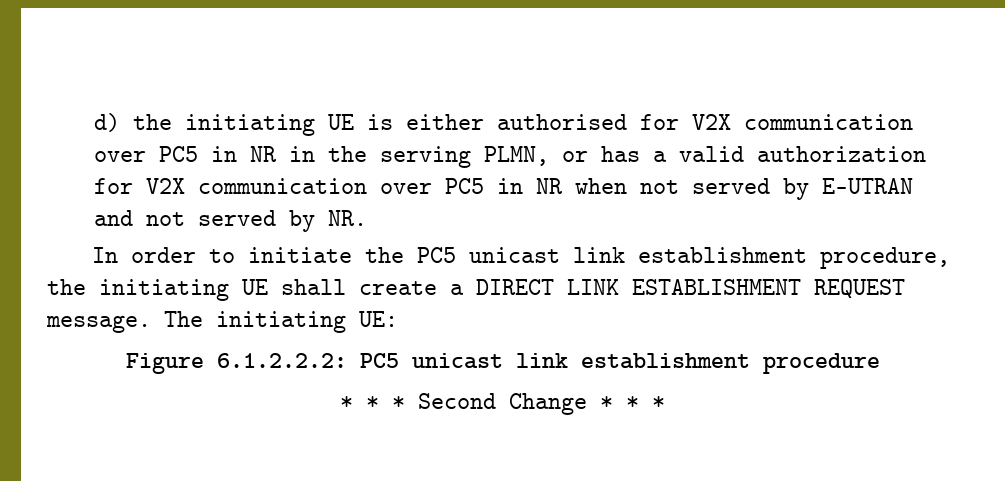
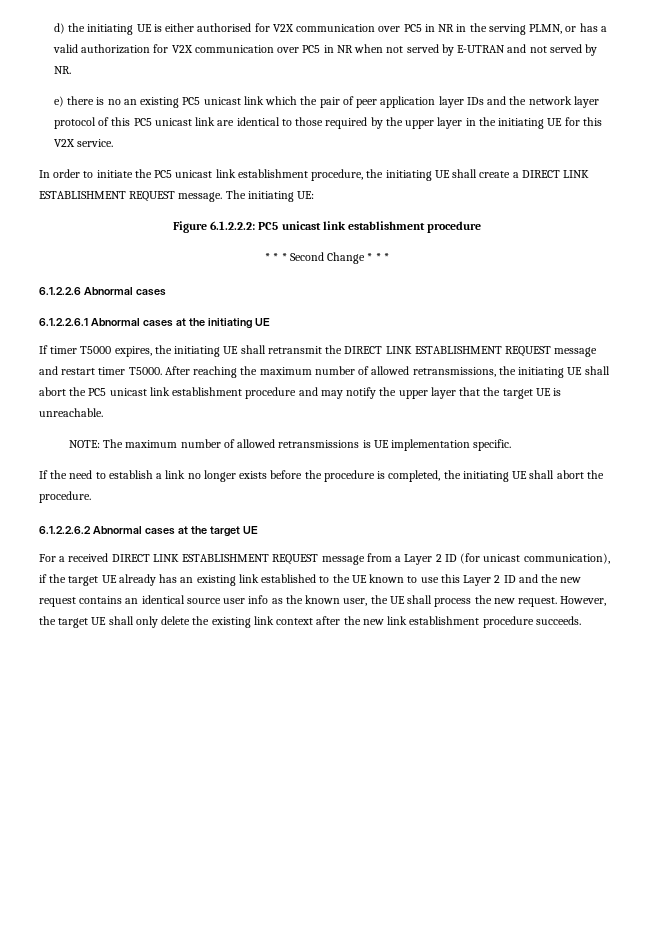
(367, 218) none -> [53,96,599,108] [53,117,602,129] [53,139,114,147] // e) there is no an existing PC5 unicast link which the pair of peer application layer IDs and the network layer protocol of this PC5 unicast link are identical to those required by the upper layer in the initiating UE for this V2X service.
(665, 402) none -> [39,287,166,296] [39,318,270,329] [39,345,598,357] [39,366,610,378] [39,387,562,399] [39,408,103,417] [68,439,512,451] [39,470,604,482] [39,491,91,503] [39,526,258,537] [39,553,610,565] [39,574,582,586] [39,595,607,607] [39,616,581,628] // 6.1.2.2.6 Abnormal cases // 6.1.2.2.6.1 Abnormal cases at the initiating UE // If timer T5000 expires, the initiating UE shall retransmit the DIRECT LINK ESTABLISHMENT REQUEST message and restart timer T5000. After reaching the maximum number of allowed retransmissions, the initiating UE shall abort the PC5 unicast link establishment procedure and may notify the upper layer that the target UE is unreachable. // NOTE: The maximum number of allowed retransmissions is UE implementation specific. // If the need to establish a link no longer exists before the procedure is completed, the initiating UE shall abort the procedure. // 6.1.2.2.6.2 Abnormal cases at the target UE // For a received DIRECT LINK ESTABLISHMENT REQUEST message from a Layer 2 ID (for unicast communication), if the target UE already has an existing link established to the UE known to use this Layer 2 ID and the new request contains an identical source user info as the known user, the UE shall process the new request. However, the target UE shall only delete the existing link context after the new link establishment procedure succeeds.

